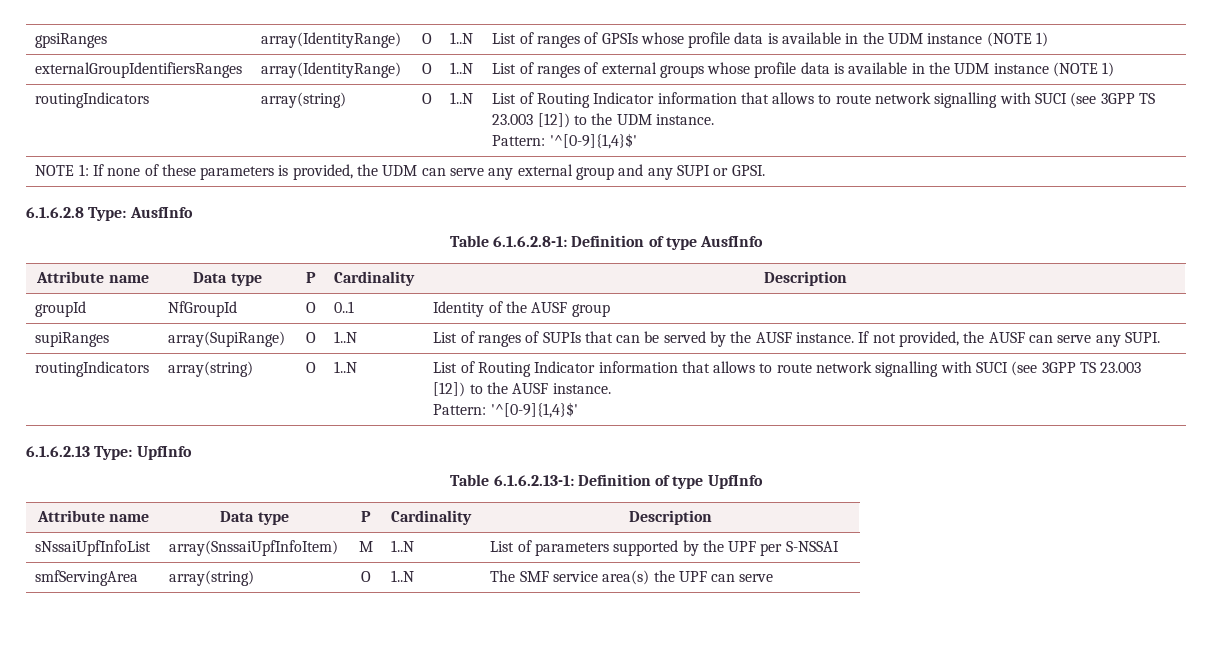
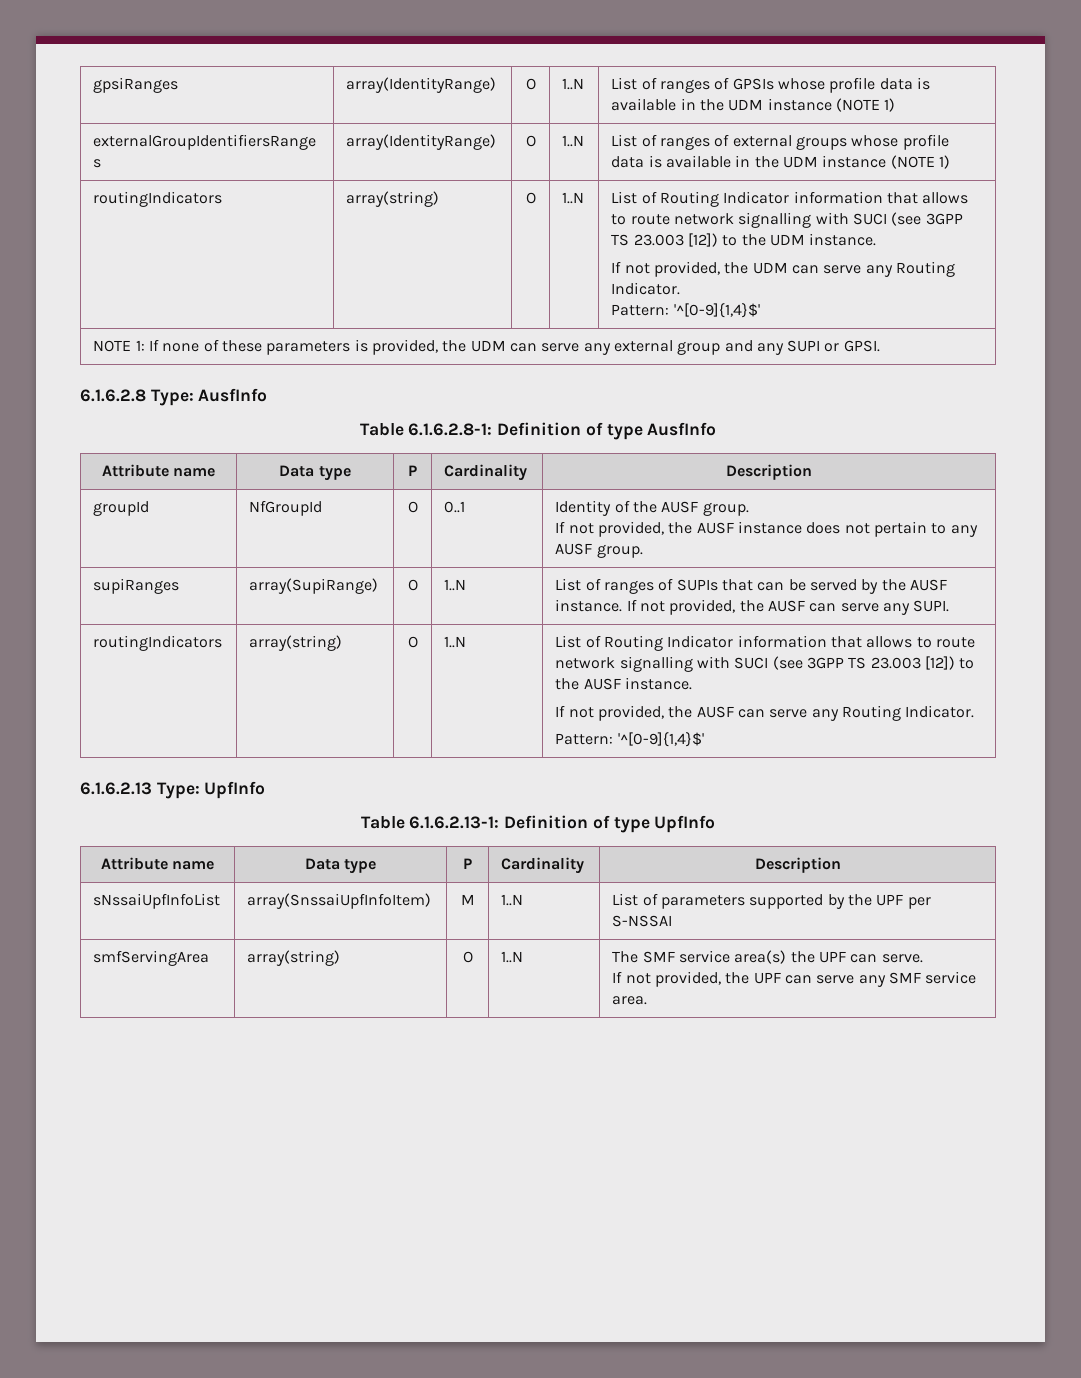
(714, 119) none -> [611,261,955,277] [611,282,681,295] // If not provided, the UDM can serve any Routing Indicator.
[571,304,610,317] group -> [702,502,749,516] [555,521,978,537] [555,543,643,558] group. // If not provided, the AUSF instance does not pertain to any AUSF group.
(611, 388) none -> [555,705,975,721] // If not provided, the AUSF can serve any Routing Indicator.
[739,574,774,582] serve -> [881,954,923,963] [612,971,977,987] [612,996,648,1005] serve. // If not provided, the UPF can serve any SMF service area.

